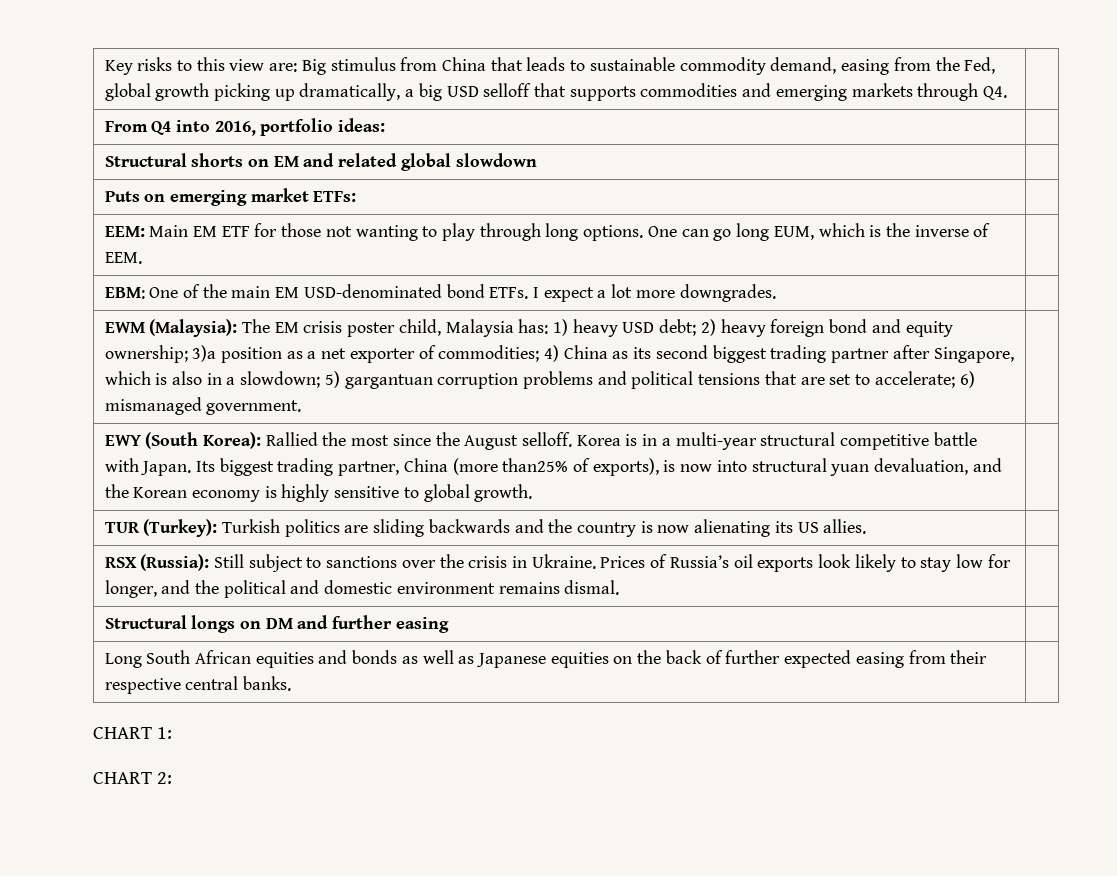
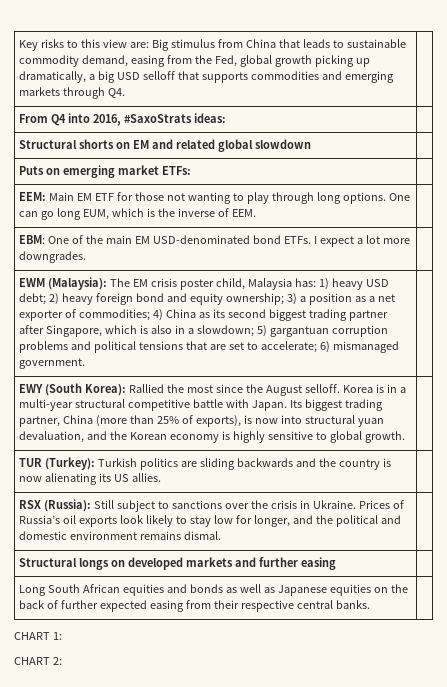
[260,118,334,136] portfolio -> [124,114,193,123] #SaxoStrats
[192,345,217,362] 3)a -> [286,293,306,305] 3) a
[502,458,569,472] than25% -> [130,415,180,424] than 25%
[265,618,293,629] DM -> [128,557,234,570] developed markets

